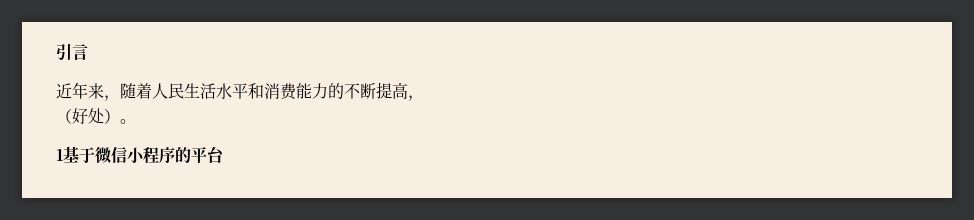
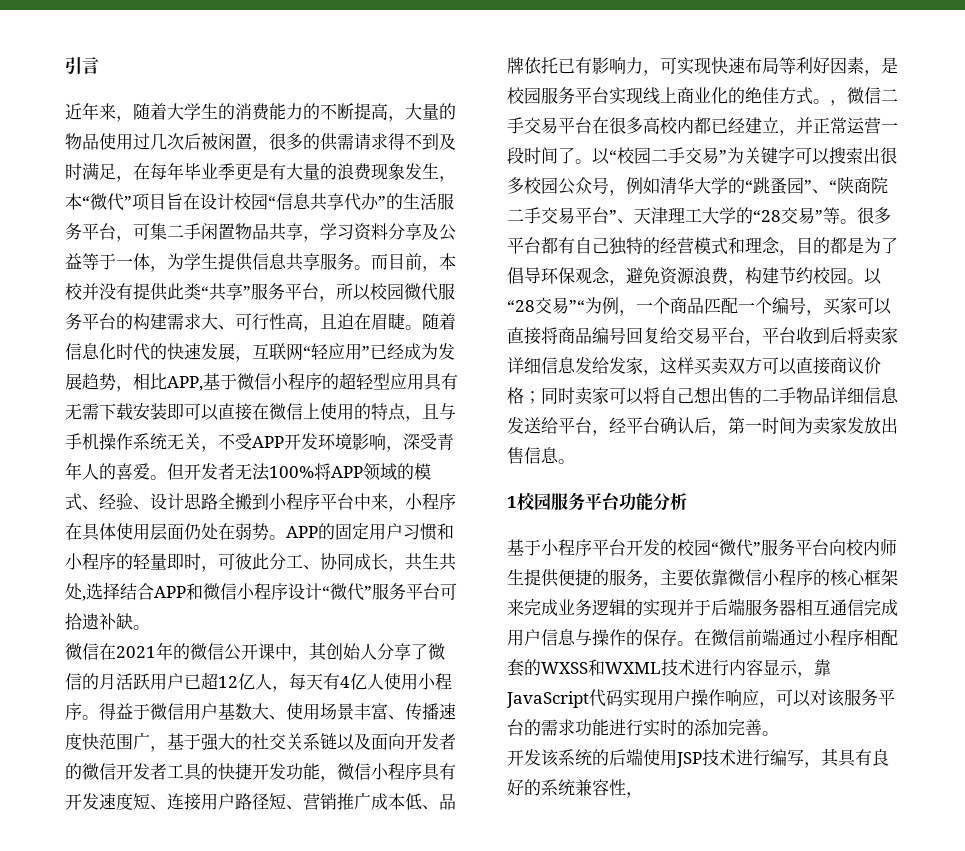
[152,83,264,99] 人民生活水平和 -> [167,103,235,120] 大学生的
[56,108,136,124] [56,146,224,164] // （好处）。 // 1基于微信小程序的平台 -> [405,103,456,120] [65,132,456,152] [65,162,456,182] [65,193,454,211] [65,222,456,242] [65,253,456,272] [65,283,455,302] [65,313,456,332] [65,343,455,362] [65,372,458,392] [65,403,456,422] [65,433,454,452] [65,462,431,481] [65,493,456,512] [65,523,454,541] [65,553,456,572] [65,582,457,601] [65,613,150,630] [65,642,445,662] [65,672,452,692] [65,703,456,721] [65,732,456,752] [65,763,456,782] [65,792,456,811] [507,57,898,76] [507,87,898,106] [507,117,898,136] [507,147,897,165] [507,176,888,196] [507,207,891,224] [507,237,898,256] [507,267,882,286] [507,297,892,316] [507,327,898,346] [507,357,881,376] [507,387,899,405] [507,417,898,436] [507,447,575,464] [507,492,687,511] [507,538,897,557] [507,569,898,588] [507,598,898,617] [507,628,898,646] [507,659,831,678] [506,689,895,708] [507,719,779,737] [507,748,889,768] [507,779,643,798] 大量的物品使用过几次后被闲置，很多的供需请求得不到及时满足，在每年毕业季更是有大量的浪费现象发生，本“微代”项目旨在设计校园“信息共享代办”的生活服务平台，可集二手闲置物品共享，学习资料分享及公益等于一体，为学生提供信息共享服务。而目前，本校并没有提供此类“共享”服务平台，所以校园微代服务平台的构建需求大、可行性高，且迫在眉睫。随着信息化时代的快速发展，互联网“轻应用”已经成为发展趋势，相比APP,基于微信小程序的超轻型应用具有无需下载安装即可以直接在微信上使用的特点，且与手机操作系统无关，不受APP开发环境影响，深受青年人的喜爱。但开发者无法100%将APP领域的模式、经验、设计思路全搬到小程序平台中来，小程序在具体使用层面仍处在弱势。APP的固定用户习惯和小程序的轻量即时，可彼此分工、协同成长，共生共处,选择结合APP和微信小程序设计“微代”服务平台可拾遗补缺。 // 微信在2021年的微信公开课中，其创始人分享了微信的月活跃用户已超12亿人，每天有4亿人使用小程序。得益于微信用户基数大、使用场景丰富、传播速度快范围广，基于强大的社交关系链以及面向开发者的微信开发者工具的快捷开发功能，微信小程序具有开发速度短、连接用户路径短、营销推广成本低、品牌依托已有影响力，可实现快速布局等利好因素，是校园服务平台实现线上商业化的绝佳方式。，微信二手交易平台在很多高校内都已经建立，并正常运营一段时间了。以“校园二手交易”为关键字可以搜索出很多校园公众号，例如清华大学的“跳蚤园”、“陕商院二手交易平台”、天津理工大学的“28交易”等。很多平台都有自己独特的经营模式和理念，目的都是为了倡导环保观念，避免资源浪费，构建节约校园。以“28交易”“为例，一个商品匹配一个编号，买家可以直接将商品编号回复给交易平台，平台收到后将卖家详细信息发给发家，这样买卖双方可以直接商议价格；同时卖家可以将自己想出售的二手物品详细信息发送给平台，经平台确认后，第一时间为卖家发放出售信息。 // 1校园服务平台功能分析 // 基于小程序平台开发的校园“微代”服务平台向校内师生提供便捷的服务，主要依靠微信小程序的核心框架来完成业务逻辑的实现并于后端服务器相互通信完成用户信息与操作的保存。在微信前端通过小程序相配套的WXSS和WXML技术进行内容显示，靠JavaScript代码实现用户操作响应，可以对该服务平台的需求功能进行实时的添加完善。 // 开发该系统的后端使用JSP技术进行编写，其具有良好的系统兼容性，

